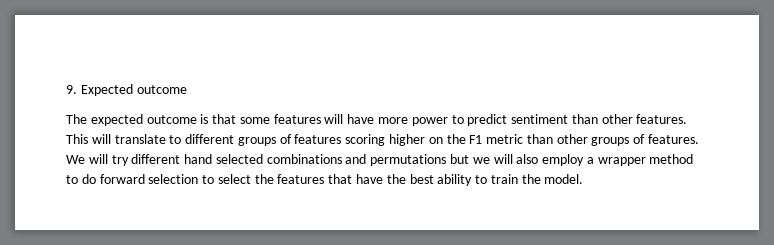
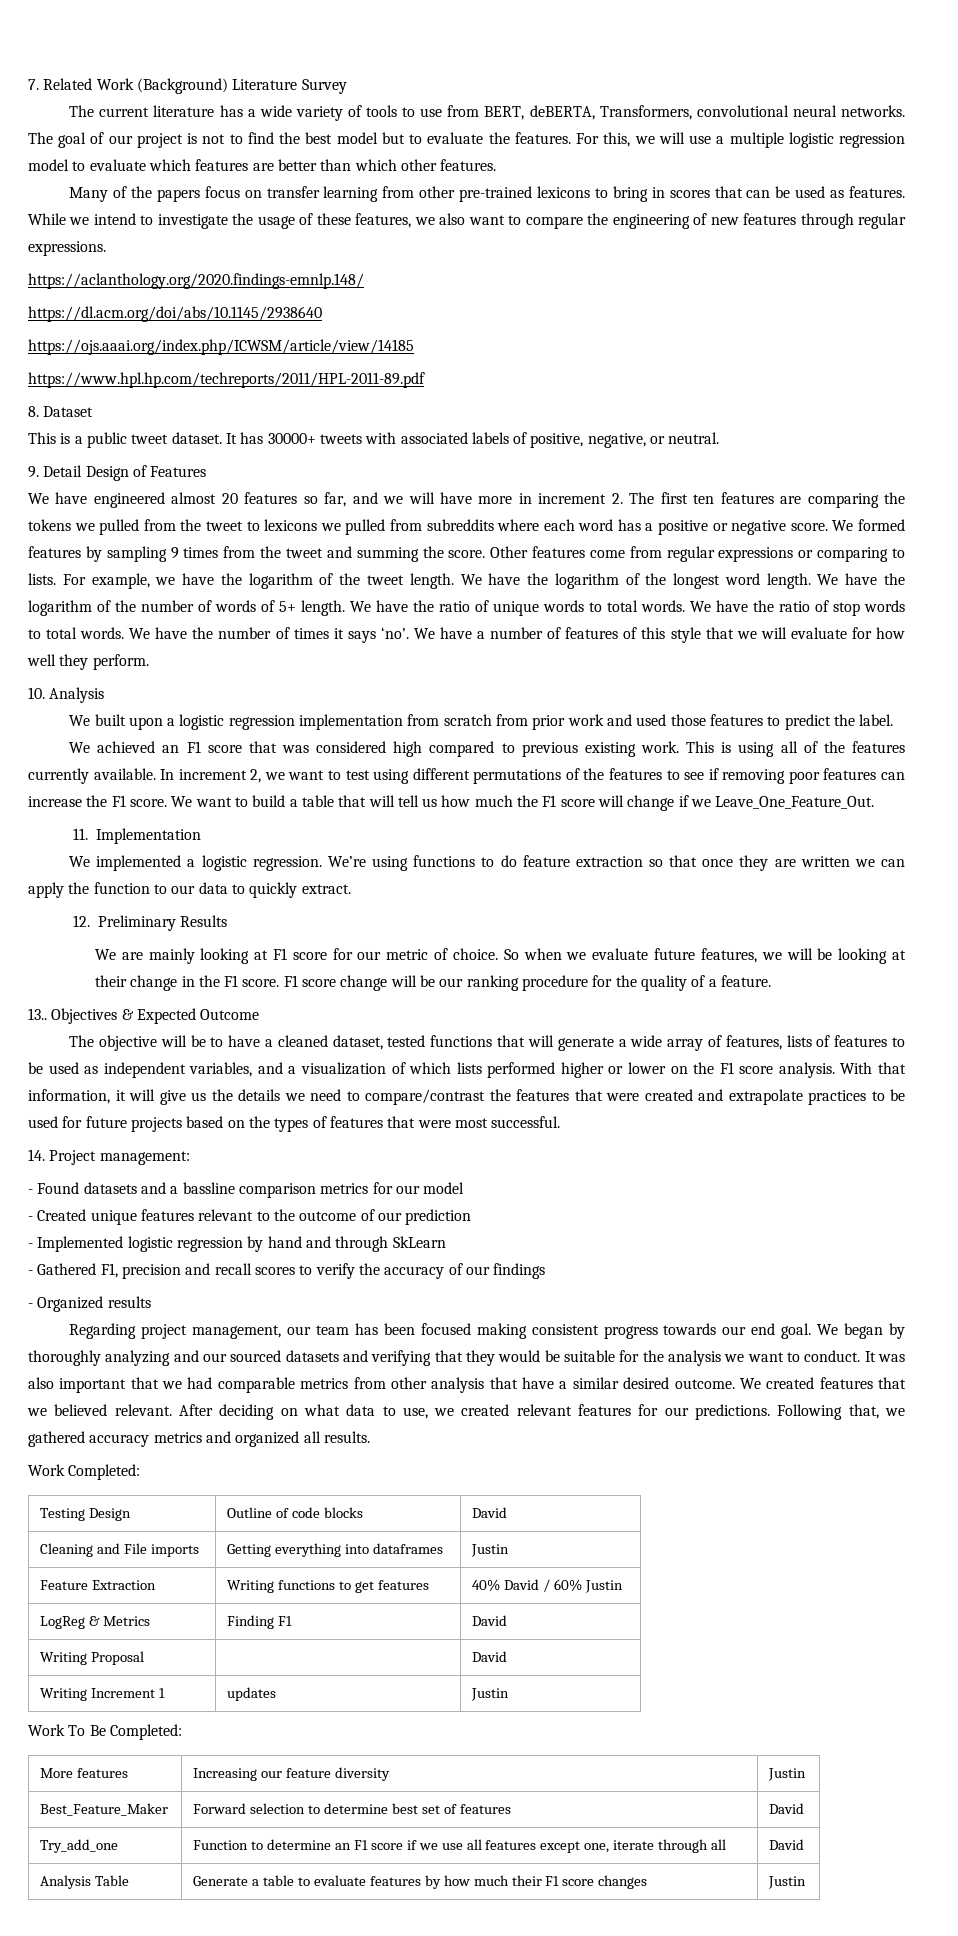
[66,84,187,96] [66,114,688,126] [66,134,700,146] [66,154,694,166] [66,174,584,186] 9. Expected outcome // The expected outcome is that some features will have more power to predict sentiment than other features. This will translate to different groups of features scoring higher on the F1 metric than other groups of features. We will try different hand selected combinations and permutations but we will also employ a wrapper method to do forward selection to select the features that have the best ability to train the model. -> [28,78,347,94] [69,105,905,121] [28,132,906,148] [28,159,497,171] [69,186,906,202] [28,213,907,229] [28,241,106,256] [28,273,364,289] [28,306,322,322] [28,339,414,355] [28,372,425,388] [28,406,94,417] [28,432,720,448] [28,465,207,481] [28,492,906,508] [28,519,906,535] [28,546,906,562] [28,573,905,589] [28,600,905,616] [28,627,906,643] [27,654,149,670] [28,687,105,703] [69,714,894,730] [69,741,906,757] [28,768,905,784] [28,795,875,811] [72,828,201,844] [69,855,905,871] [28,882,351,898] [72,915,227,931] [94,948,906,964] [94,975,771,991] [28,1008,260,1024] [69,1035,905,1051] [28,1062,906,1078] [28,1089,905,1105] [28,1116,561,1132] [28,1149,190,1165] [28,1182,465,1198] [28,1209,472,1225] [28,1236,446,1252] [28,1263,546,1279] [28,1296,151,1312] [69,1323,905,1339] [28,1350,906,1366] [28,1377,906,1393] [27,1404,905,1420] [28,1431,370,1447] [28,1464,141,1480] [40,1508,132,1521] [227,1507,364,1518] [472,1507,508,1518] [40,1543,200,1557] [227,1543,444,1557] [471,1544,510,1557] [40,1580,157,1590] [227,1580,429,1593] [472,1579,623,1593] [40,1616,151,1629] [227,1615,293,1629] [472,1615,508,1626] [40,1651,145,1665] [472,1651,508,1662] [40,1688,166,1701] [227,1687,277,1701] [471,1688,510,1701] [28,1724,182,1740] [40,1768,129,1778] [193,1767,391,1781] [768,1768,807,1781] [40,1803,169,1816] [193,1803,511,1814] [769,1803,805,1814] [40,1839,119,1853] [193,1839,727,1853] [769,1839,805,1850] [40,1875,130,1889] [193,1875,648,1889] [768,1876,807,1889] 7. Related Work (Background) Literature Survey // The current literature has a wide variety of tools to use from BERT, deBERTA, Transformers, convolutional neural networks. The goal of our project is not to find the best model but to evaluate the features. For this, we will use a multiple logistic regression model to evaluate which features are better than which other features. // Many of the papers focus on transfer learning from other pre-trained lexicons to bring in scores that can be used as features. While we intend to investigate the usage of these features, we also want to compare the engineering of new features through regular expressions. // https://aclanthology.org/2020.findings-emnlp.148/ // https://dl.acm.org/doi/abs/10.1145/2938640 // https://ojs.aaai.org/index.php/ICWSM/article/view/14185 // https://www.hpl.hp.com/techreports/2011/HPL-2011-89.pdf // 8. Dataset // This is a public tweet dataset. It has 30000+ tweets with associated labels of positive, negative, or neutral. // 9. Detail Design of Features // We have engineered almost 20 features so far, and we will have more in increment 2. The first ten features are comparing the tokens we pulled from the tweet to lexicons we pulled from subreddits where each word has a positive or negative score. We formed features by sampling 9 times from the tweet and summing the score. Other features come from regular expressions or comparing to lists. For example, we have the logarithm of the tweet length. We have the logarithm of the longest word length. We have the logarithm of the number of words of 5+ length. We have the ratio of unique words to total words. We have the ratio of stop words to total words. We have the number of times it says ‘no’. We have a number of features of this style that we will evaluate for how well they perform. // 10. Analysis // We built upon a logistic regression implementation from scratch from prior work and used those features to predict the label. // We achieved an F1 score that was considered high compared to previous existing work. This is using all of the features currently available. In increment 2, we want to test using different permutations of the features to see if removing poor features can increase the F1 score. We want to build a table that will tell us how much the F1 score will change if we Leave_One_Feature_Out. // 11. Implementation // We implemented a logistic regression. We’re using functions to do feature extraction so that once they are written we can apply the function to our data to quickly extract. // 12. Preliminary Results // We are mainly looking at F1 score for our metric of choice. So when we evaluate future features, we will be looking at their change in the F1 score. F1 score change will be our ranking procedure for the quality of a feature. // 13.. Objectives & Expected Outcome // The objective will be to have a cleaned dataset, tested functions that will generate a wide array of features, lists of features to be used as independent variables, and a visualization of which lists performed higher or lower on the F1 score analysis. With that information, it will give us the details we need to compare/contrast the features that were created and extrapolate practices to be used for future projects based on the types of features that were most successful. // 14. Project management: // - Found datasets and a bassline comparison metrics for our model // - Created unique features relevant to the outcome of our prediction // - Implemented logistic regression by hand and through SkLearn // - Gathered F1, precision and recall scores to verify the accuracy of our findings // - Organized results // Regarding project management, our team has been focused making consistent progress towards our end goal. We began by thoroughly analyzing and our sourced datasets and verifying that they would be suitable for the analysis we want to conduct. It was also important that we had comparable metrics from other analysis that have a similar desired outcome. We created features that we believed relevant. After deciding on what data to use, we created relevant features for our predictions. Following that, we gathered accuracy metrics and organized all results. // Work Completed: // Testing Design | Outline of code blocks | David // Cleaning and File imports | Getting everything into dataframes | Justin // Feature Extraction | Writing functions to get features | 40% David / 60% Justin // LogReg & Metrics | Finding F1 | David // Writing Proposal | | David // Writing Increment 1 | updates | Justin // Work To Be Completed: // More features | Increasing our feature diversity | Justin // Best_Feature_Maker | Forward selection to determine best set of features | David // Try_add_one | Function to determine an F1 score if we use all features except one, iterate through all | David // Analysis Table | Generate a table to evaluate features by how much their F1 score changes | Justin

